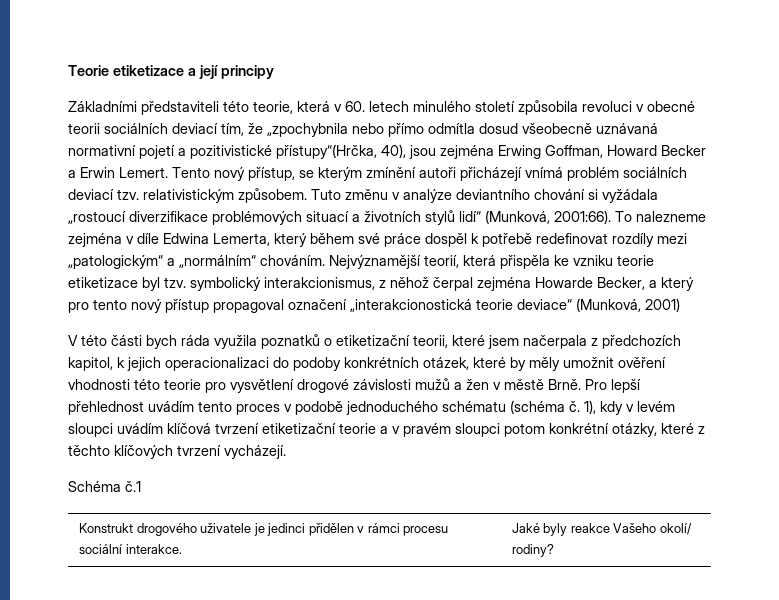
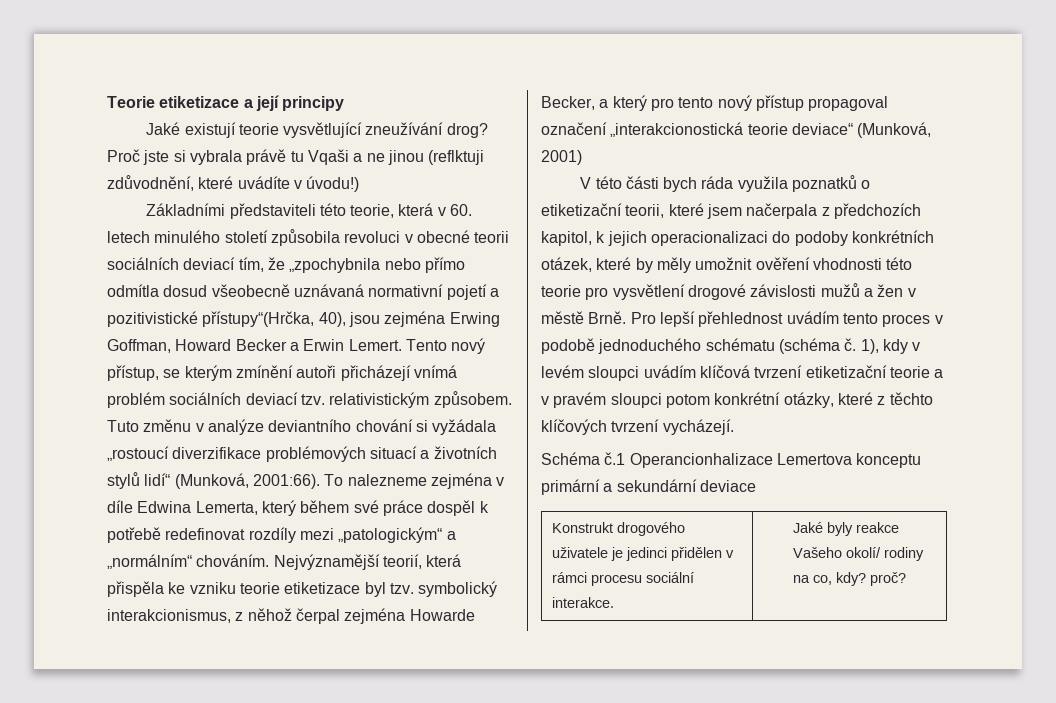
(274, 72) none -> [146,122,488,138] [107,149,485,165] [107,175,360,192] // Jaké existují teorie vysvětlující zneužívání drog? Proč jste si vybrala právě tu Vqaši a ne jinou (reflktuji zdůvodnění, které uvádíte v úvodu!)
(141, 486) none -> [629,453,922,468] [541,479,756,495] Operancionhalizace Lemertova konceptu primární a sekundární deviace
[511,544,554,557] rodiny? -> [884,547,925,561] [793,572,907,586] rodiny na co, kdy? proč?

